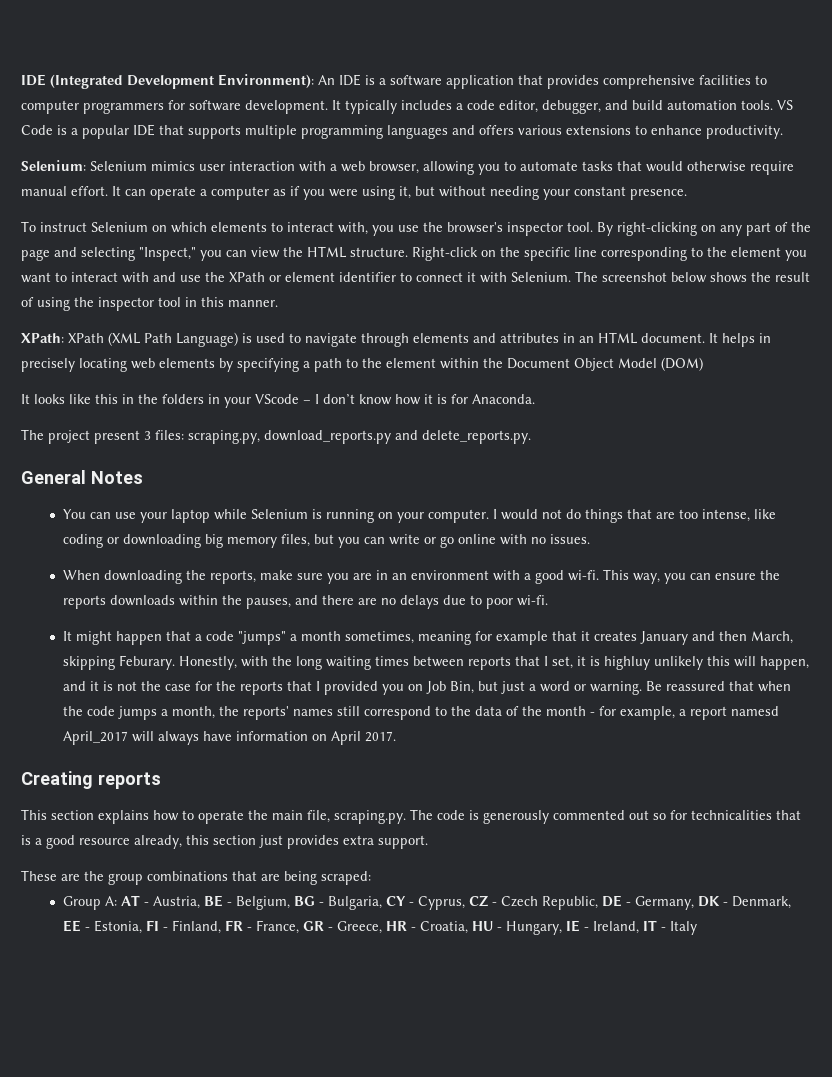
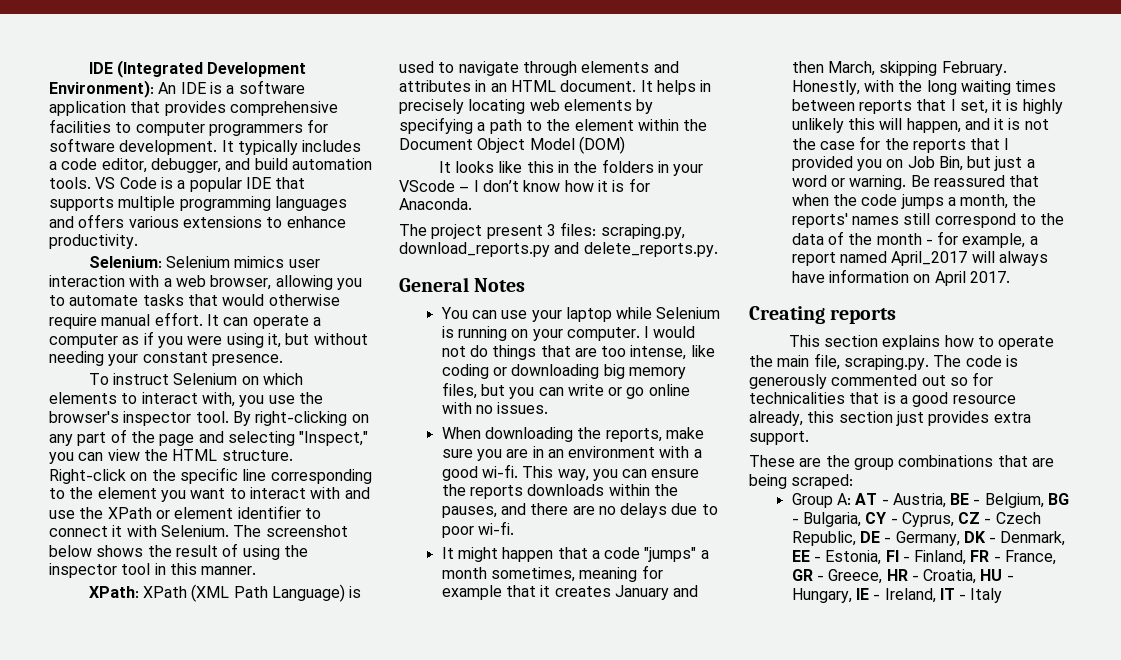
[118,655,175,670] Feburary. -> [941,61,1007,76] February.
[603,656,650,670] highluy -> [1022,99,1063,114] highly
[730,706,779,716] namesd -> [839,251,887,263] named

